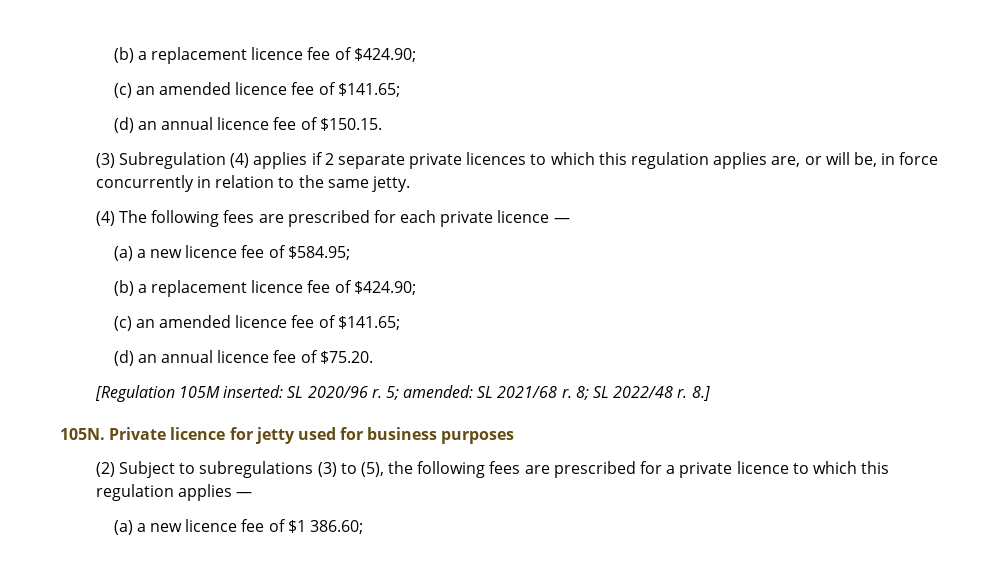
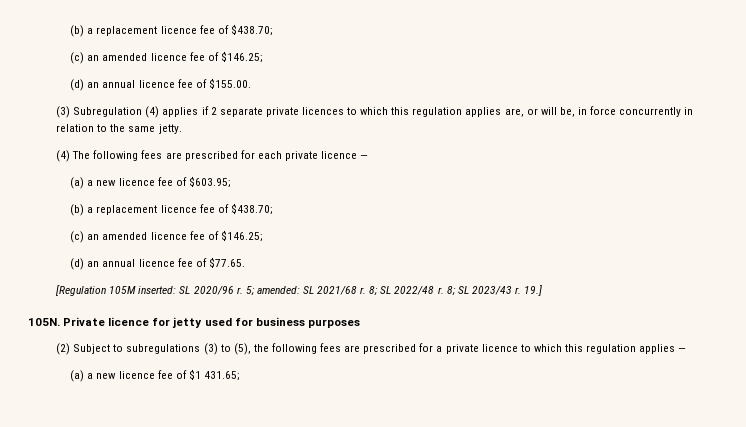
[113,47,416,64] [113,82,400,98] [113,117,382,133] (b) a replacement licence fee of $424.90; // (c) an amended licence fee of $141.65; // (d) an annual licence fee of $150.15. -> [70,24,273,37] [70,51,263,64] [70,78,251,91] (b) a replacement licence fee of $438.70; // (c) an amended licence fee of $146.25; // (d) an annual licence fee of $155.00.
[287,246,350,260] [113,280,416,297] [113,315,400,331] [113,350,373,366] $584.95; // (b) a replacement licence fee of $424.90; // (c) an amended licence fee of $141.65; // (d) an annual licence fee of $75.20. -> [188,176,231,188] [70,203,273,216] [70,230,263,243] [70,257,245,270] $603.95; // (b) a replacement licence fee of $438.70; // (c) an amended licence fee of $146.25; // (d) an annual licence fee of $77.65.
[691,386,710,401] 8.] -> [446,285,543,296] 8; SL 2023/43 r. 19.]
[309,520,363,534] 386.60; -> [203,371,240,381] 431.65;

